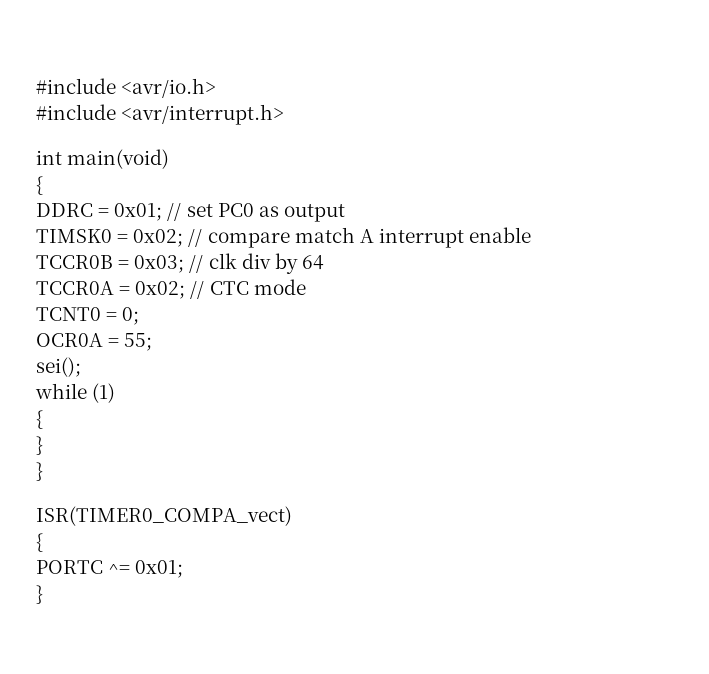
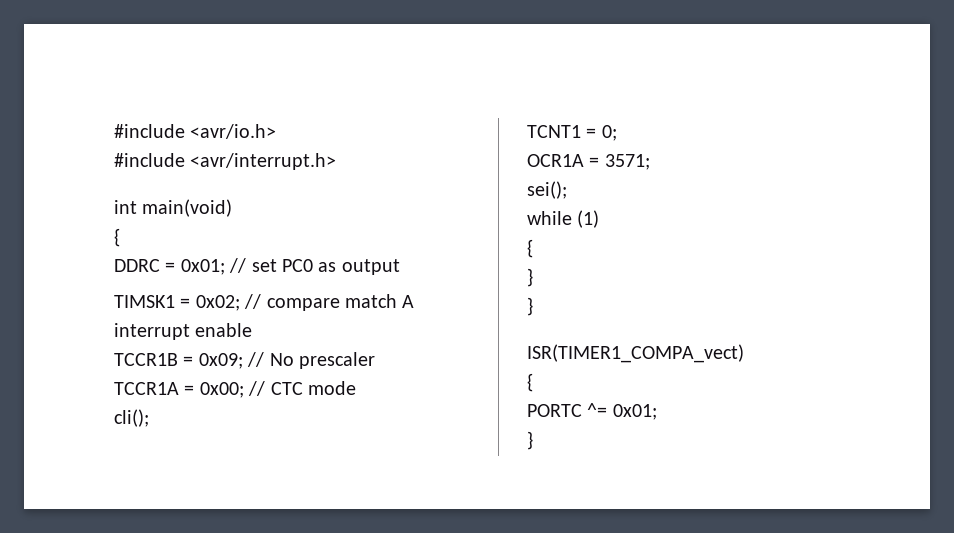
[36,229,112,243] TIMSK0 -> [114,295,175,308] TIMSK1
[36,253,324,274] [36,281,186,299] TCCR0B = 0x03; // clk div by 64 // TCCR0A = 0x02; -> [114,352,375,369] [114,382,244,398] TCCR1B = 0x09; // No prescaler // TCCR1A = 0x00;
[36,307,101,321] TCNT0 -> [114,409,149,427] [527,125,581,138] cli(); // TCNT1
[36,333,153,351] OCR0A = 55; -> [527,154,650,170] OCR1A = 3571;
[36,506,292,526] ISR(TIMER0_COMPA_vect) -> [527,344,744,363] ISR(TIMER1_COMPA_vect)

